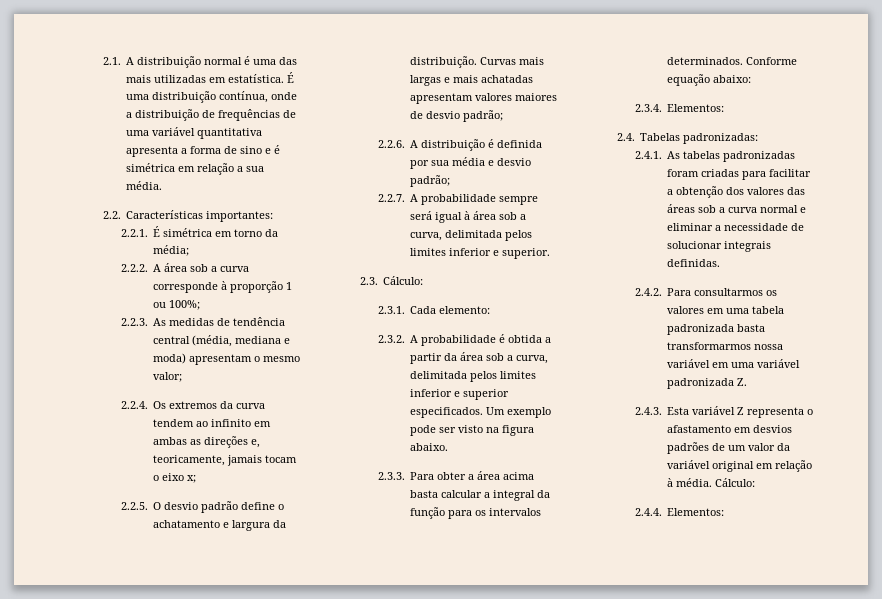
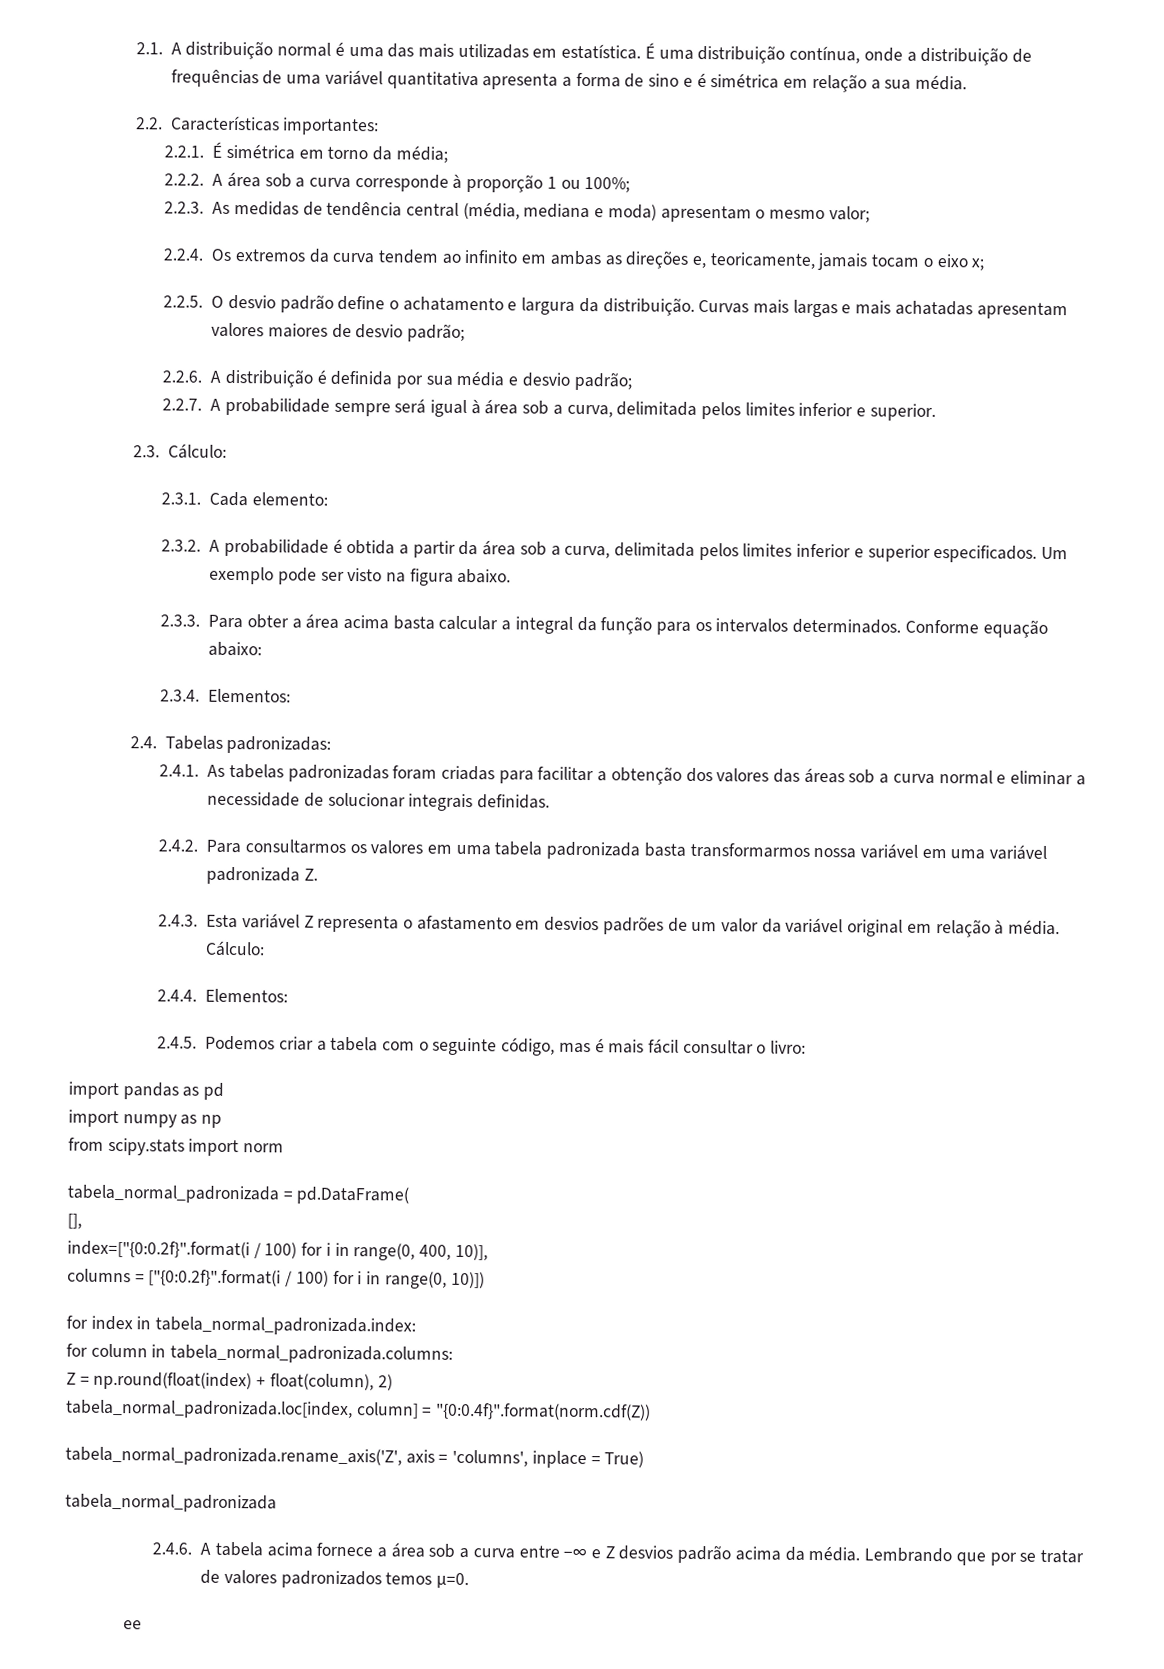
(725, 512) none -> [157,1035,807,1056] [68,1081,225,1100] [68,1109,223,1128] [68,1137,285,1157] [67,1184,410,1205] [67,1213,82,1229] [67,1240,488,1261] [67,1268,485,1289] [66,1315,417,1336] [66,1343,454,1364] [66,1371,393,1391] [66,1399,652,1421] [65,1446,645,1469] [65,1493,277,1513] [152,1541,1085,1566] [200,1569,469,1589] [122,1620,142,1630] // 2.4.5. Podemos criar a tabela com o seguinte código, mas é mais fácil consultar o livro: // import pandas as pd // import numpy as np // from scipy.stats import norm // tabela_normal_padronizada = pd.DataFrame( // [], // index=["{0:0.2f}".format(i / 100) for i in range(0, 400, 10)], // columns = ["{0:0.2f}".format(i / 100) for i in range(0, 10)]) // for index in tabela_normal_padronizada.index: // for column in tabela_normal_padronizada.columns: // Z = np.round(float(index) + float(column), 2) // tabela_normal_padronizada.loc[index, column] = "{0:0.4f}".format(norm.cdf(Z)) // tabela_normal_padronizada.rename_axis('Z', axis = 'columns', inplace = True) // tabela_normal_padronizada // 2.4.6. A tabela acima fornece a área sob a curva entre −∞ e Z desvios padrão acima da média. Lembrando que por se tratar de valores padronizados temos μ=0. // ee

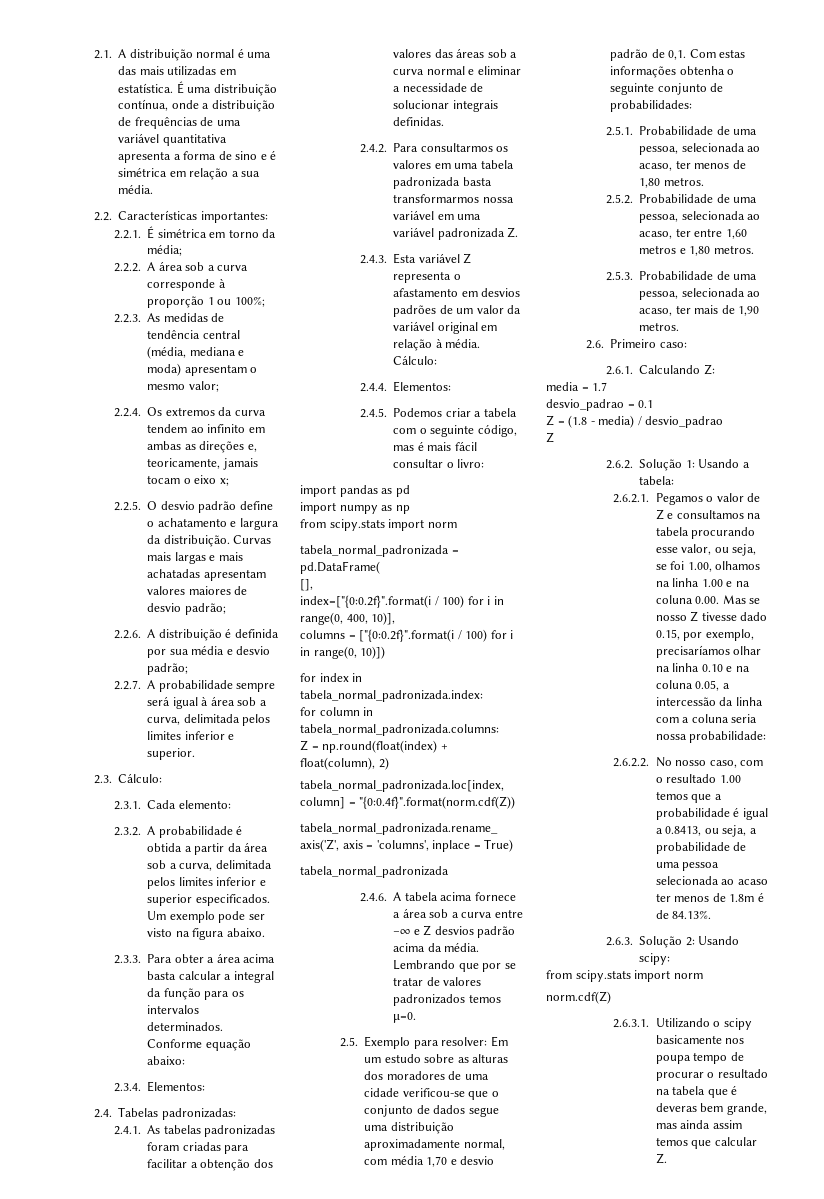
[122,1620,142,1630] ee -> [339,1036,508,1049] [364,1054,509,1063] [364,1071,489,1080] [364,1088,499,1100] [364,1105,499,1117] [364,1122,454,1134] [364,1139,505,1151] [364,1155,495,1167] [610,49,746,61] [610,66,735,78] [610,83,724,95] [610,100,693,112] [605,126,758,136] [639,143,761,155] [639,160,746,171] [639,177,704,188] [605,194,758,204] [639,211,761,223] [639,228,747,239] [639,245,754,256] [605,271,758,281] [639,288,761,300] [639,305,760,316] [639,322,680,331] [585,339,687,349] [605,364,715,375] [546,382,608,391] [546,399,654,411] [546,415,724,428] [546,432,554,443] [605,459,750,471] [639,476,675,485] [613,493,761,505] [655,509,762,520] [655,527,756,539] [655,544,757,556] [655,561,761,572] [655,578,750,587] [655,595,761,604] [655,611,768,622] [655,629,754,641] [655,645,762,658] [655,663,750,672] [655,680,730,691] [655,697,763,706] [655,714,758,723] [655,731,767,743] [613,757,764,768] [655,774,741,783] [655,791,722,803] [655,807,768,820] [655,825,757,837] [655,842,747,854] [655,862,720,871] [655,876,768,885] [655,892,764,902] [655,910,712,919] [605,936,740,948] [639,953,671,965] [546,970,703,982] [546,991,611,1004] [613,1018,752,1030] [655,1035,745,1044] [655,1052,744,1064] [655,1069,768,1081] [655,1085,738,1098] [655,1103,767,1115] [655,1120,742,1129] [655,1137,757,1149] [655,1153,667,1164] 2.5. Exemplo para resolver: Em um estudo sobre as alturas dos moradores de uma cidade verificou-se que o conjunto de dados segue uma distribuição aproximadamente normal, com média 1,70 e desvio padrão de 0,1. Com estas informações obtenha o seguinte conjunto de probabilidades: // 2.5.1. Probabilidade de uma pessoa, selecionada ao acaso, ter menos de 1,80 metros. // 2.5.2. Probabilidade de uma pessoa, selecionada ao acaso, ter entre 1,60 metros e 1,80 metros. // 2.5.3. Probabilidade de uma pessoa, selecionada ao acaso, ter mais de 1,90 metros. // 2.6. Primeiro caso: // 2.6.1. Calculando Z: // media = 1.7 // desvio_padrao = 0.1 // Z = (1.8 - media) / desvio_padrao // Z // 2.6.2. Solução 1: Usando a tabela: // 2.6.2.1. Pegamos o valor de Z e consultamos na tabela procurando esse valor, ou seja, se foi 1.00, olhamos na linha 1.00 e na coluna 0.00. Mas se nosso Z tivesse dado 0.15, por exemplo, precisaríamos olhar na linha 0.10 e na coluna 0.05, a intercessão da linha com a coluna seria nossa probabilidade: // 2.6.2.2. No nosso caso, com o resultado 1.00 temos que a probabilidade é igual a 0.8413, ou seja, a probabilidade de uma pessoa selecionada ao acaso ter menos de 1.8m é de 84.13%. // 2.6.3. Solução 2: Usando scipy: // from scipy.stats import norm // norm.cdf(Z) // 2.6.3.1. Utilizando o scipy basicamente nos poupa tempo de procurar o resultado na tabela que é deveras bem grande, mas ainda assim temos que calcular Z.

